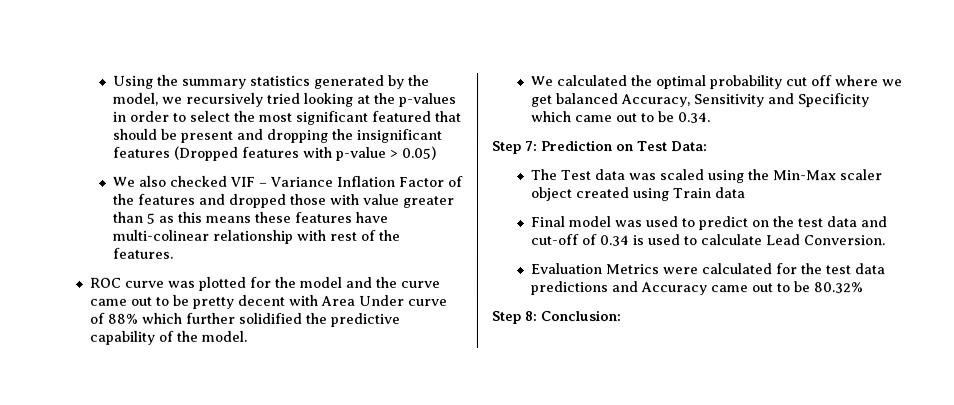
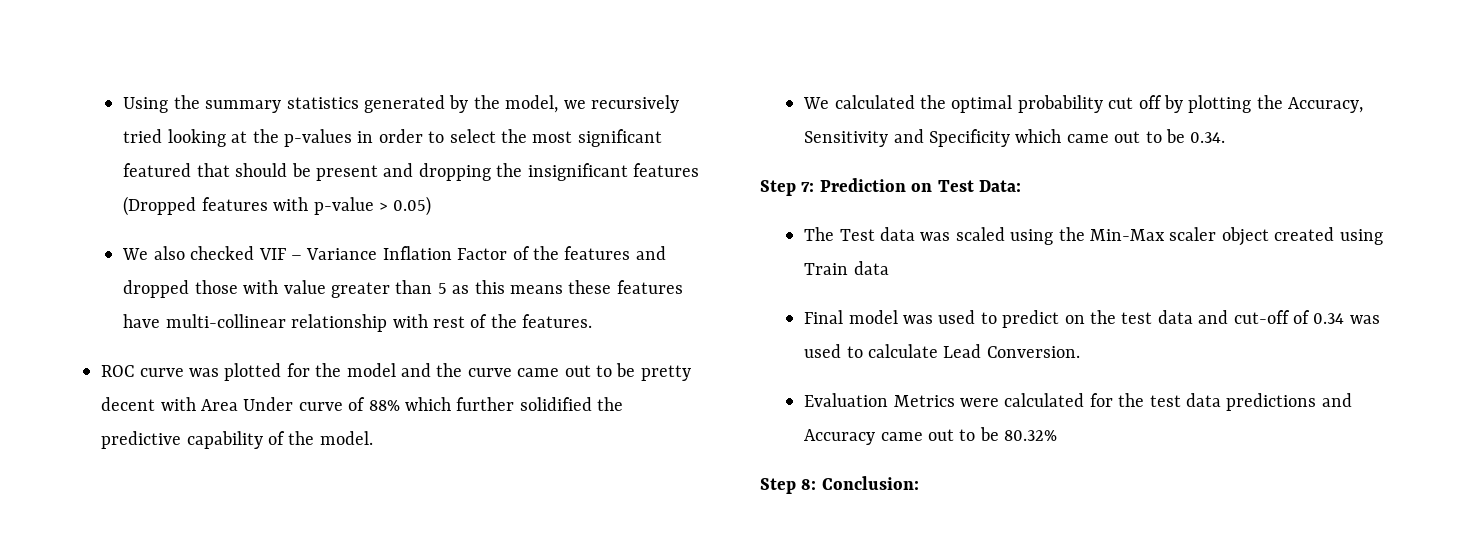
[111,229,209,241] multi-colinear -> [165,314,286,328] multi-collinear
[834,75,903,87] [530,93,619,108] where we get balanced -> [1164,95,1283,113] by plotting the
[631,235,644,246] is -> [1349,315,1380,324] was

